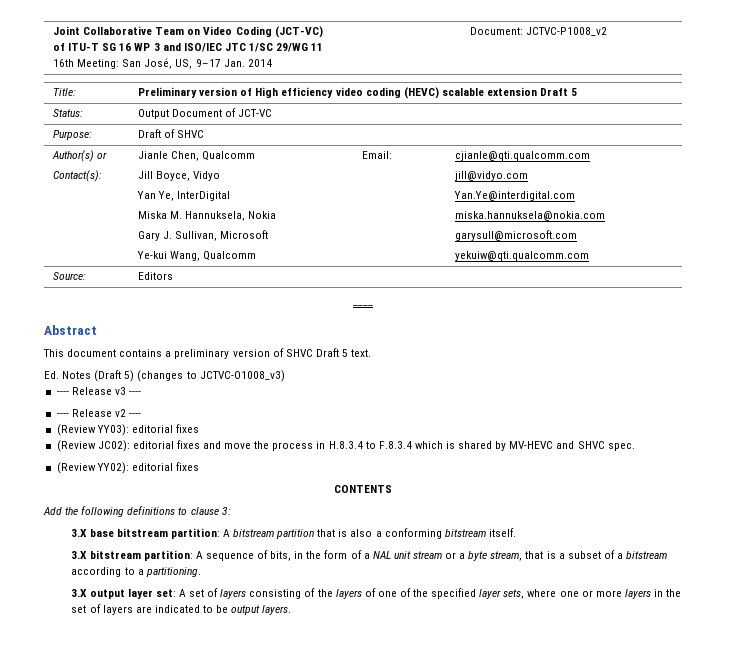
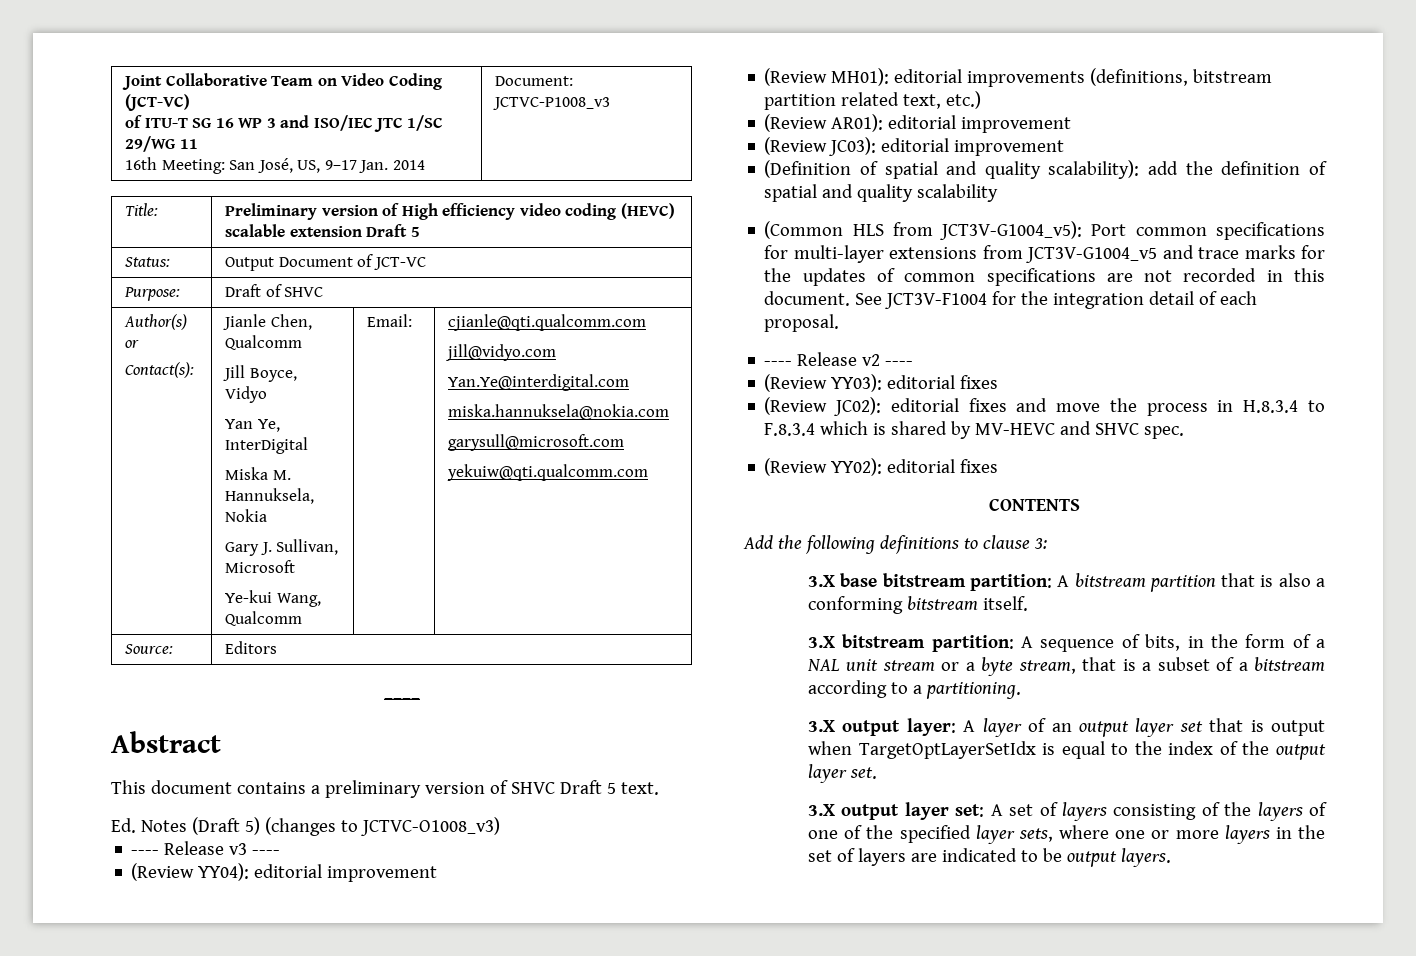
[526,27,608,36] JCTVC-P1008_v2 -> [493,97,611,110] JCTVC-P1008_v3
(141, 393) none -> [131,863,438,882] [764,68,1273,87] [764,91,982,110] [764,114,1072,133] [764,137,1065,156] [764,160,1327,179] [764,184,999,202] [764,221,1325,240] [764,245,1325,263] [764,268,1325,286] [764,291,1258,309] [764,314,840,332] // (Review YY04): editorial improvement // (Review MH01): editorial improvements (definitions, bitstream partition related text, etc.) // (Review AR01): editorial improvement // (Review JC03): editorial improvement // (Definition of spatial and quality scalability): add the definition of spatial and quality scalability // (Common HLS from JCT3V-G1004_v5): Port common specifications for multi-layer extensions from JCT3V-G1004_v5 and trace marks for the updates of common specifications are not recorded in this document. See JCT3V-F1004 for the integration detail of each proposal.
(201, 572) none -> [808,718,1325,737] [808,741,1326,760] [808,764,878,783] // 3.X output layer: A layer of an output layer set that is output when TargetOptLayerSetIdx is equal to the index of the output layer set.

